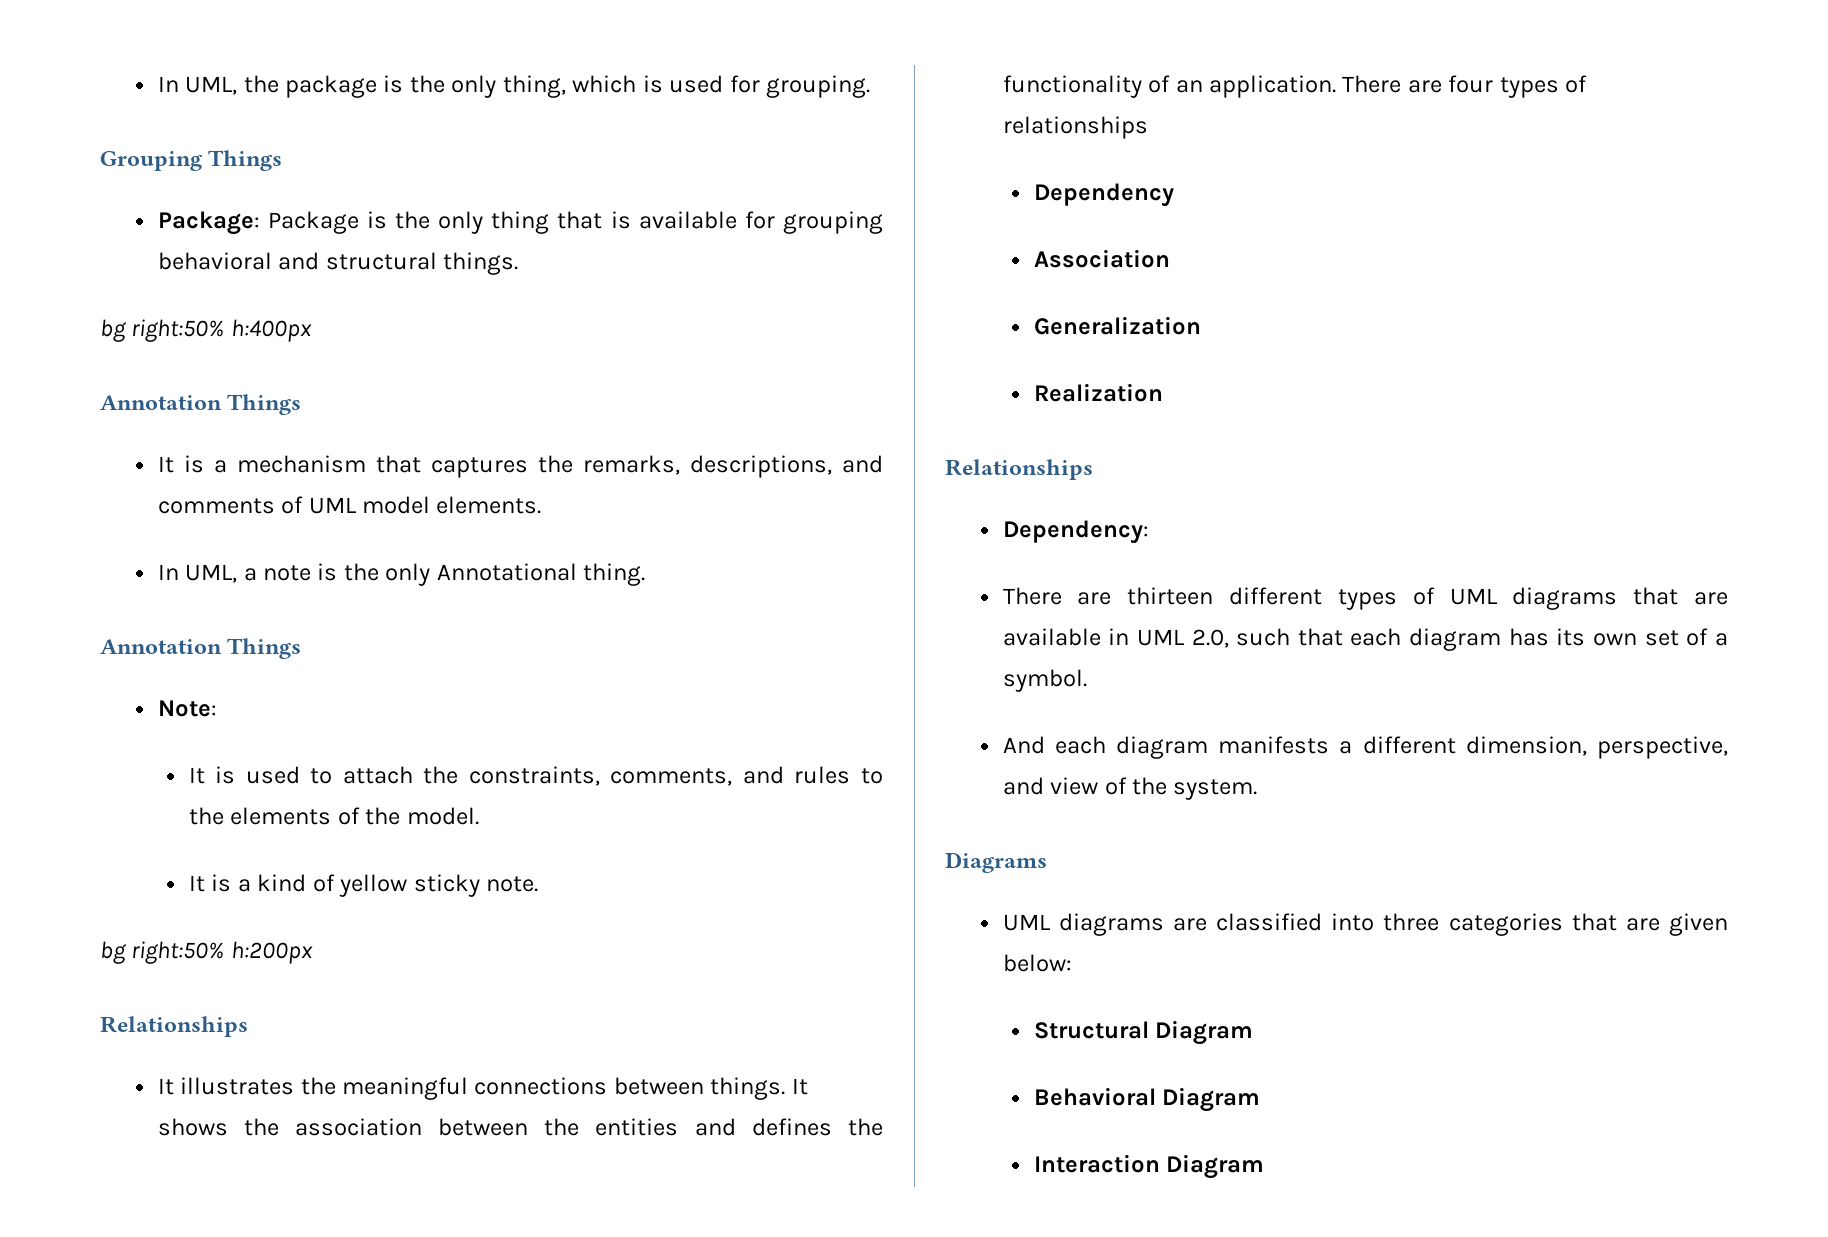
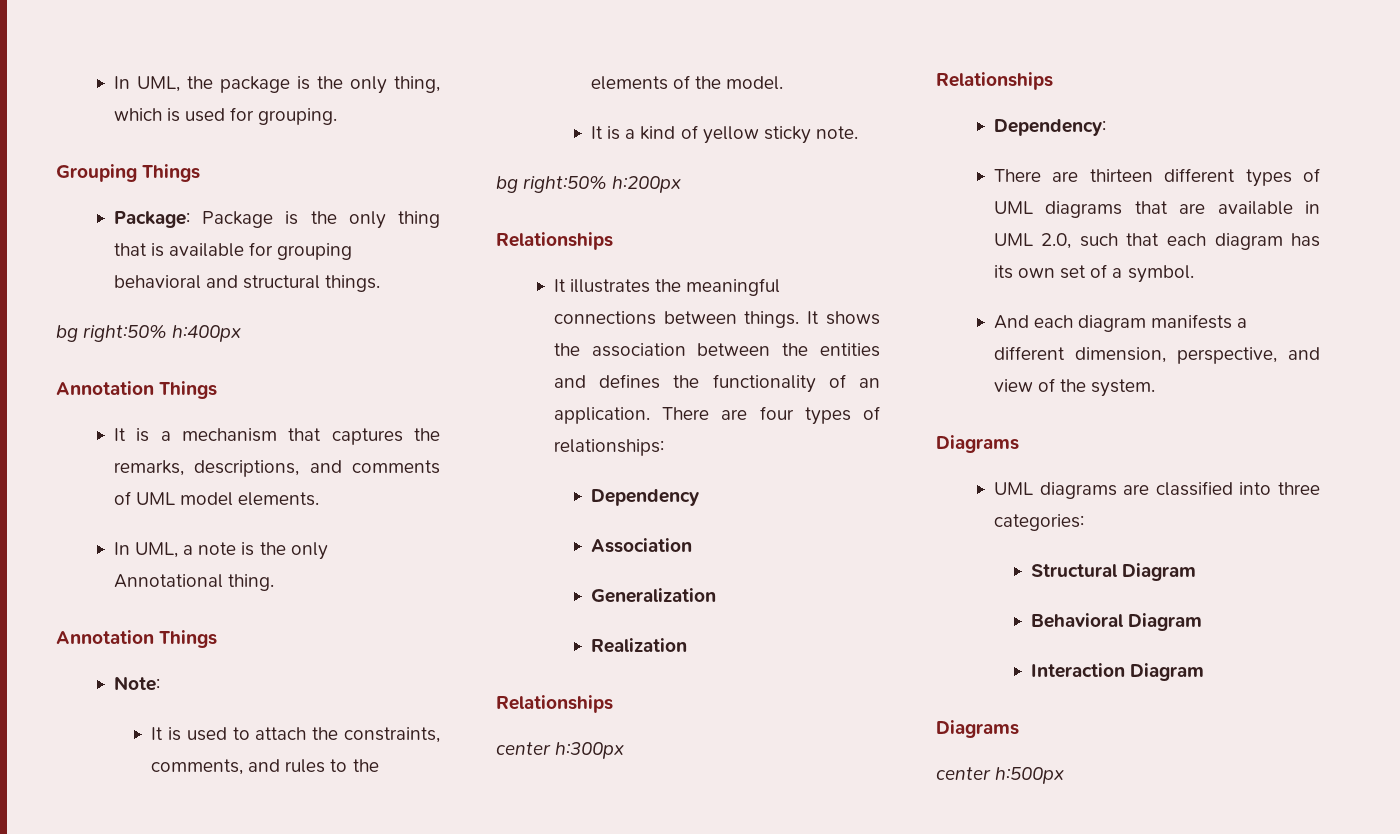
[1002,116,1148,139] relationships -> [553,439,664,456] relationships:
(1093, 469) none -> [496,742,625,759] [936,72,1053,90] // center h:300px // Relationships
[1448,913,1728,936] [1002,954,1072,972] categories that are given below: -> [993,514,1084,531] categories:
(1265, 1166) none -> [936,720,1019,738] [936,767,1065,784] // Diagrams // center h:500px

